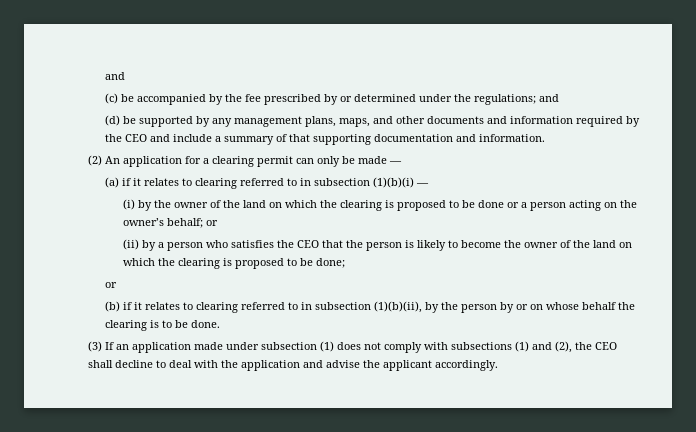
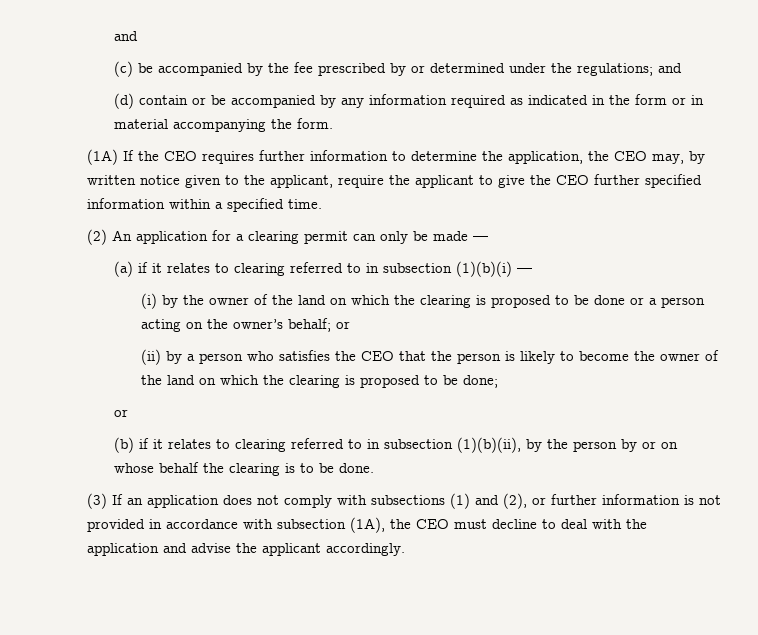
[123,116,641,127] [105,134,546,145] be supported by any management plans, maps, and other documents and information required by the CEO and include a summary of that supporting documentation and information. -> [139,94,705,108] [114,118,334,132] [86,149,705,165] [86,174,702,188] [86,198,322,212] contain or be accompanied by any information required as indicated in the form or in material accompanying the form. // (1A) If the CEO requires further information to determine the application, the CEO may, by written notice given to the applicant, require the applicant to give the CEO further specified information within a specified time.
[193,341,334,352] made under subsection (1) -> (219, 501) none
[574,342,617,350] [87,360,113,368] the CEO shall -> [531,494,721,505] [86,517,487,533] or further information is not provided in accordance with subsection (1A), the CEO must

